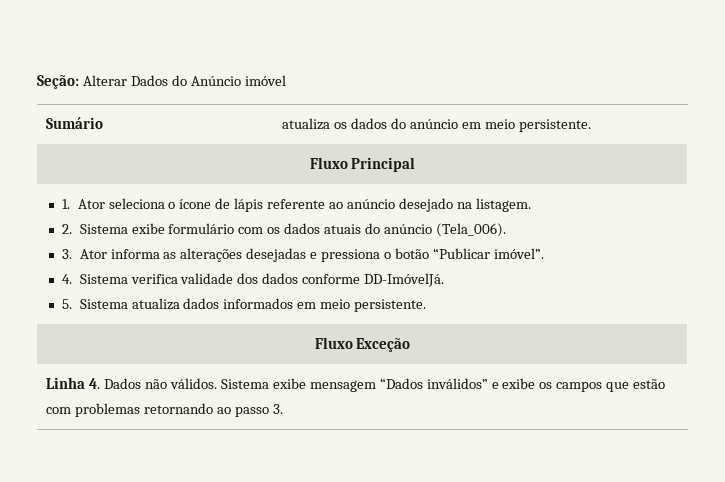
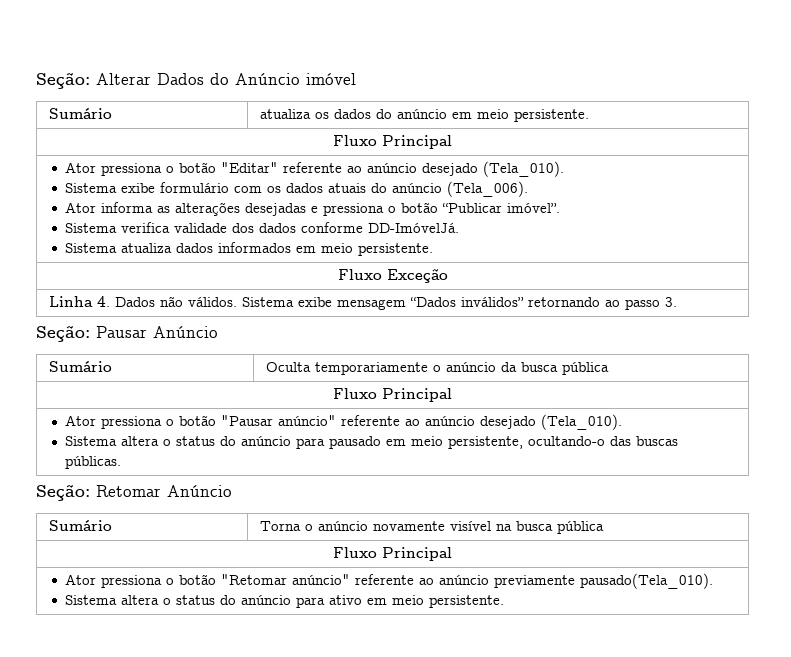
[62,198,531,212] [62,224,73,234] 1. Ator seleciona o ícone de lápis referente ao anúncio desejado na listagem. // 2. -> [65,161,565,177] Ator pressiona o botão "Editar" referente ao anúncio desejado (Tela_010). //
[62,249,73,259] 3. -> (529, 189) none
[62,274,73,284] 4. -> (561, 208) none
[62,299,73,309] 5. -> (460, 228) none
[491,378,666,392] [46,403,283,417] e exibe os campos que estão com problemas retornando ao passo 3. -> [527,297,677,310] [36,325,218,342] [48,361,112,372] [265,362,609,375] [333,388,452,402] [65,414,623,430] [65,436,679,449] [65,456,122,469] [36,484,232,501] [48,520,112,531] [259,521,604,534] [333,547,452,561] [65,573,714,589] [65,595,505,608] retornando ao passo 3. // Seção: Pausar Anúncio // Sumário | Oculta temporariamente o anúncio da busca pública // Fluxo Principal // Ator pressiona o botão "Pausar anúncio" referente ao anúncio desejado (Tela_010). // Sistema altera o status do anúncio para pausado em meio persistente, ocultando-o das buscas públicas. // Seção: Retomar Anúncio // Sumário | Torna o anúncio novamente visível na busca pública // Fluxo Principal // Ator pressiona o botão "Retomar anúncio" referente ao anúncio previamente pausado(Tela_010). // Sistema altera o status do anúncio para ativo em meio persistente.

